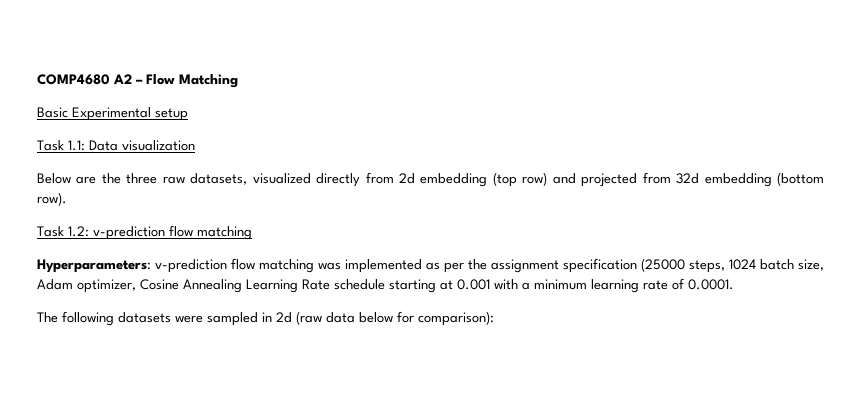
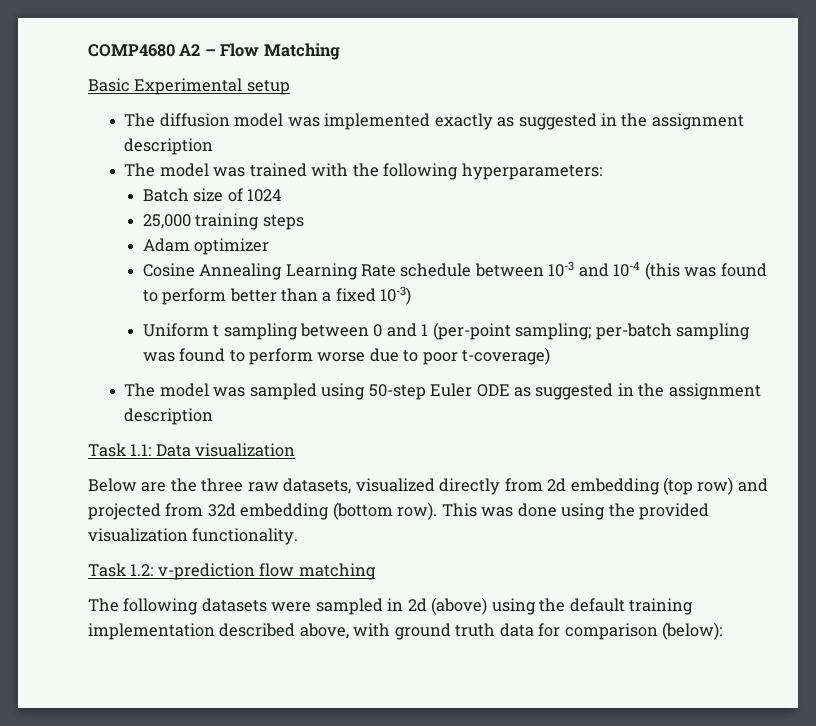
(188, 114) none -> [124,113,744,130] [124,138,214,155] [124,163,602,180] [142,188,282,202] [142,213,304,230] [142,238,270,255] [142,261,767,280] [142,286,412,305] [142,322,751,340] [142,347,551,365] [124,383,761,400] [124,408,214,425] // The diffusion model was implemented exactly as suggested in the assignment description // The model was trained with the following hyperparameters: // Batch size of 1024 // 25,000 training steps // Adam optimizer // Cosine Annealing Learning Rate schedule between 10-3 and 10-4 (this was found to perform better than a fixed 10-3) // Uniform t sampling between 0 and 1 (per-point sampling; per-batch sampling was found to perform worse due to poor t-coverage) // The model was sampled using 50-step Euler ODE as suggested in the assignment description
(67, 199) none -> [441,503,710,520] [88,528,299,545] This was done using the provided visualization functionality.
[37,258,824,273] [37,278,734,293] // Hyperparameters: v-prediction flow matching was implemented as per the assignment specification (25000 steps, 1024 batch size, Adam optimizer, Cosine Annealing Learning Rate schedule starting at 0.001 with a minimum learning rate of 0.0001. -> (376, 571) none
[296,311,494,326] (raw data below for comparison): -> [431,597,694,615] [88,622,723,640] (above) using the default training implementation described above, with ground truth data for comparison (below):

